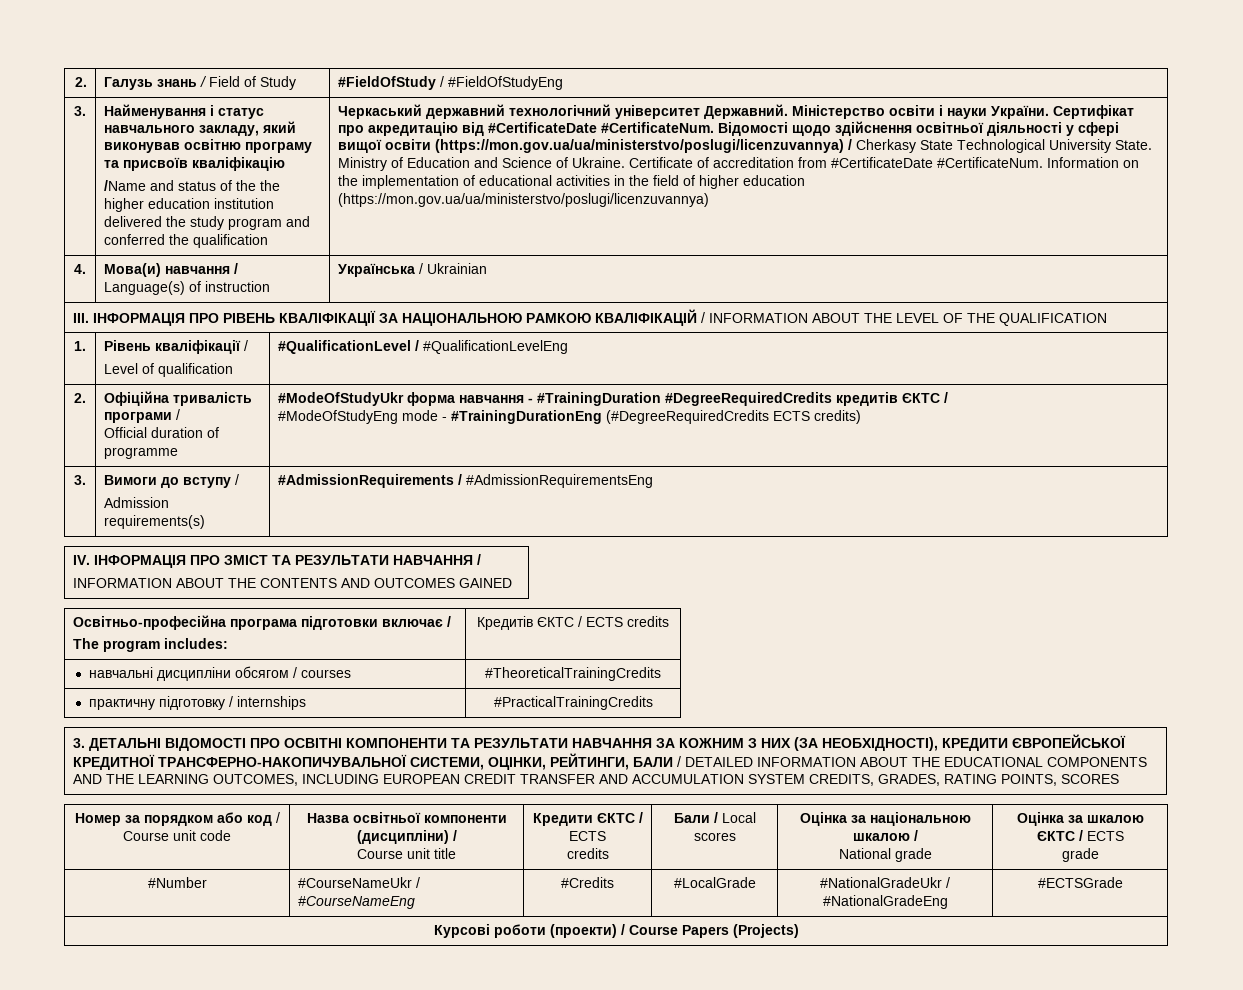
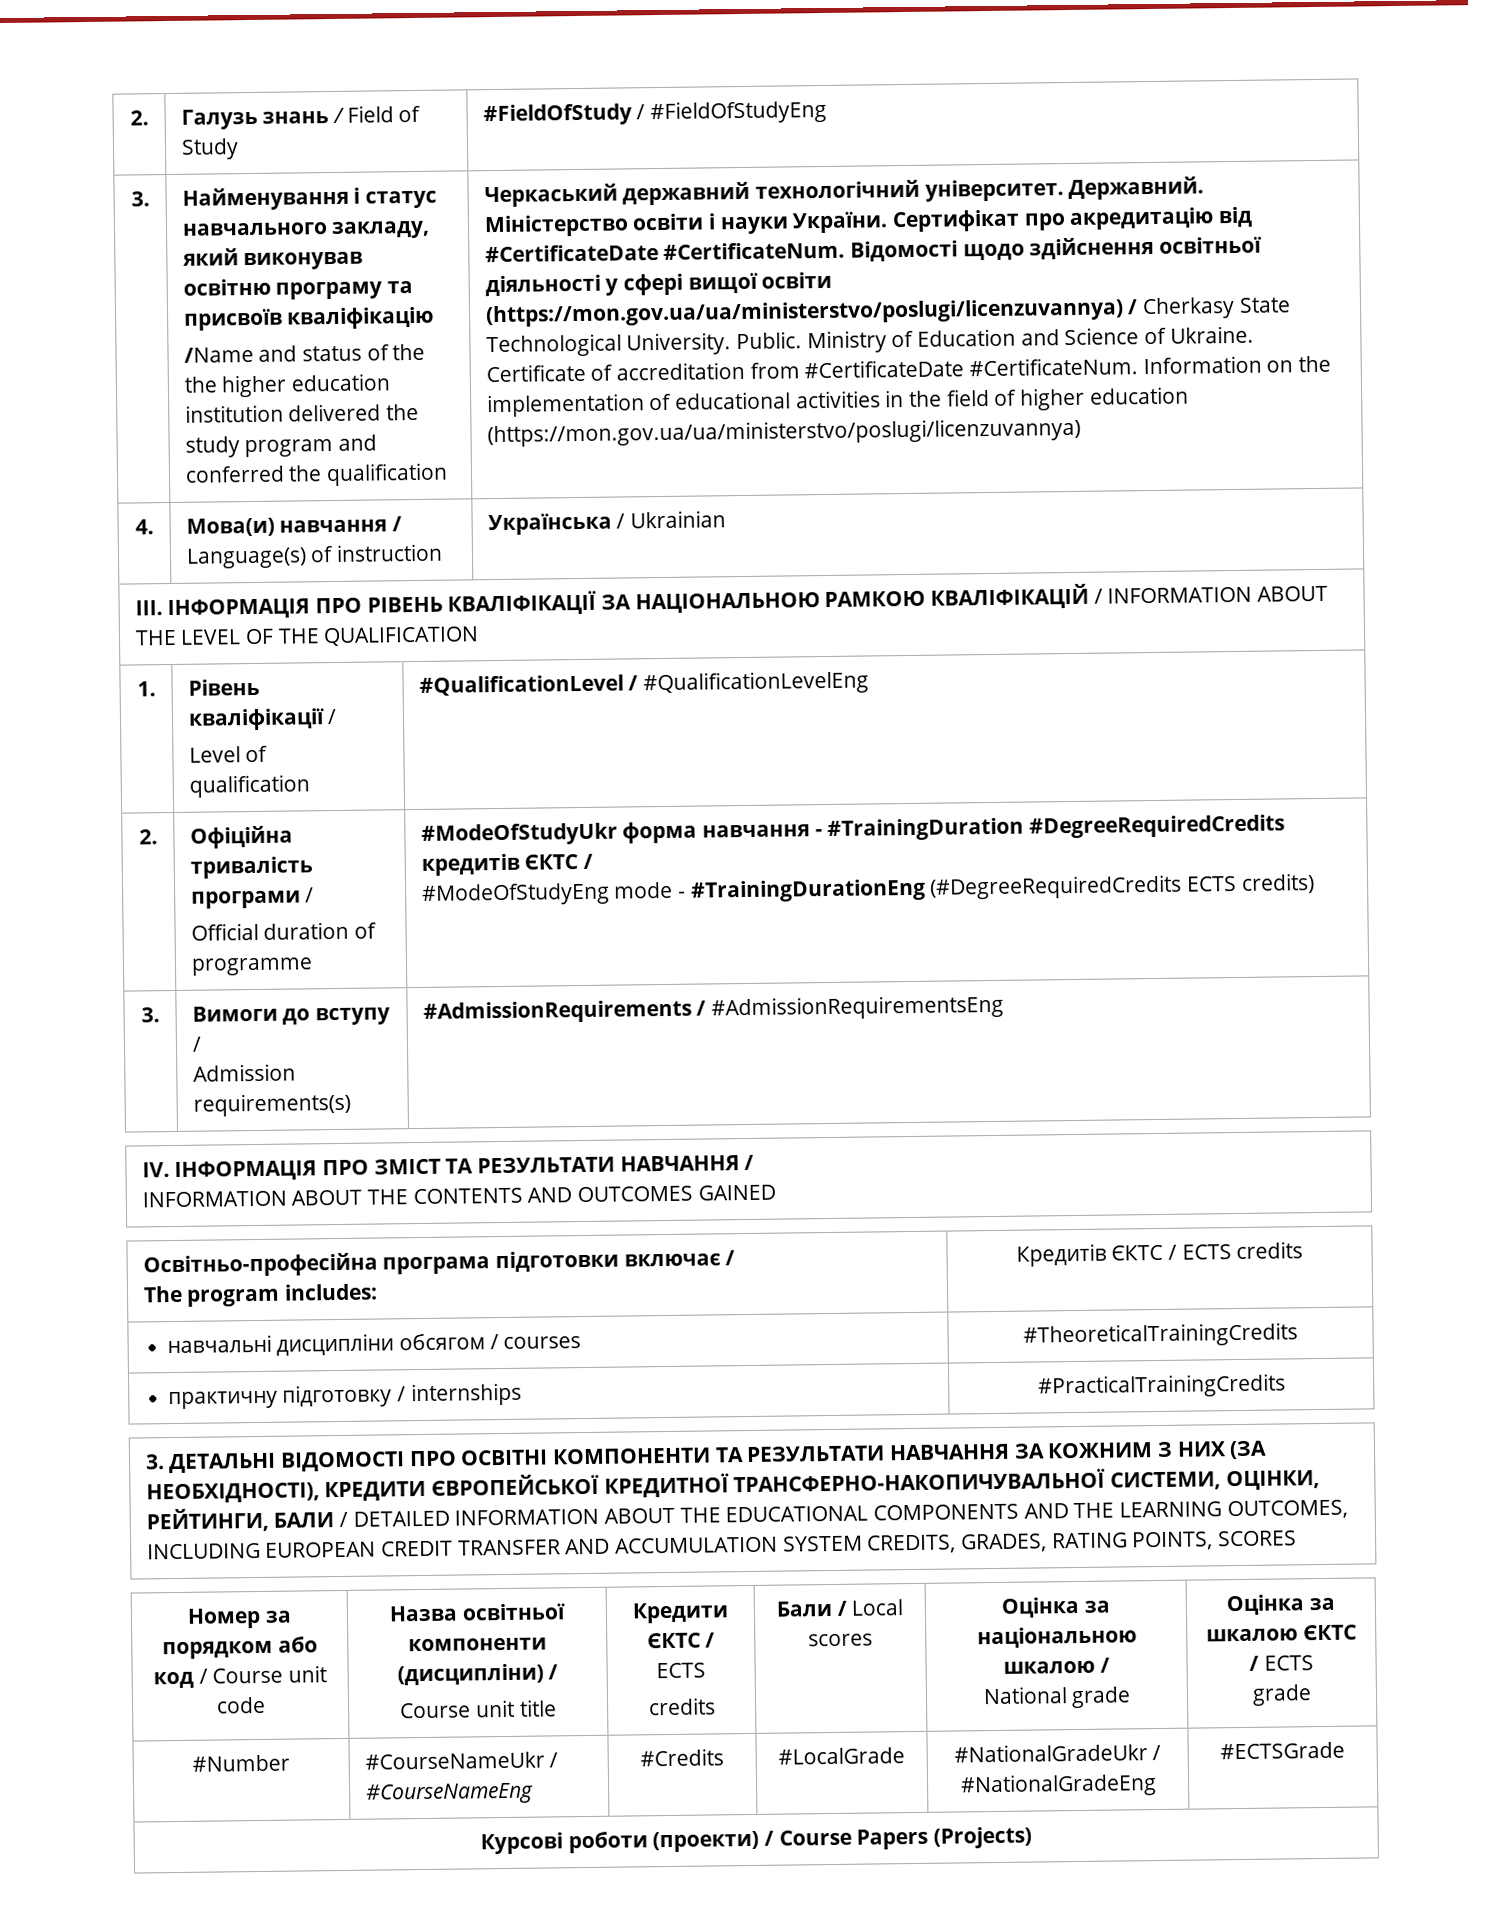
[615,105,701,119] університет -> [924,179,1064,202] університет.
[1049,139,1153,153] University State. -> [626,331,802,356] University. Public.

